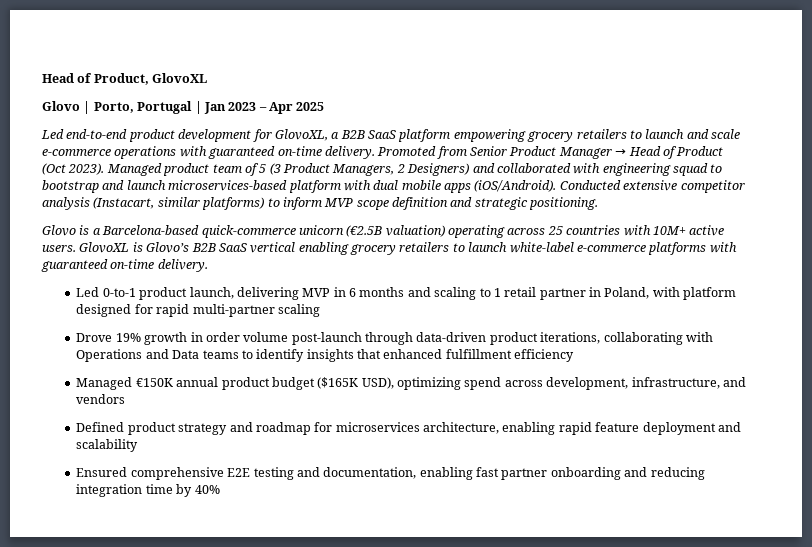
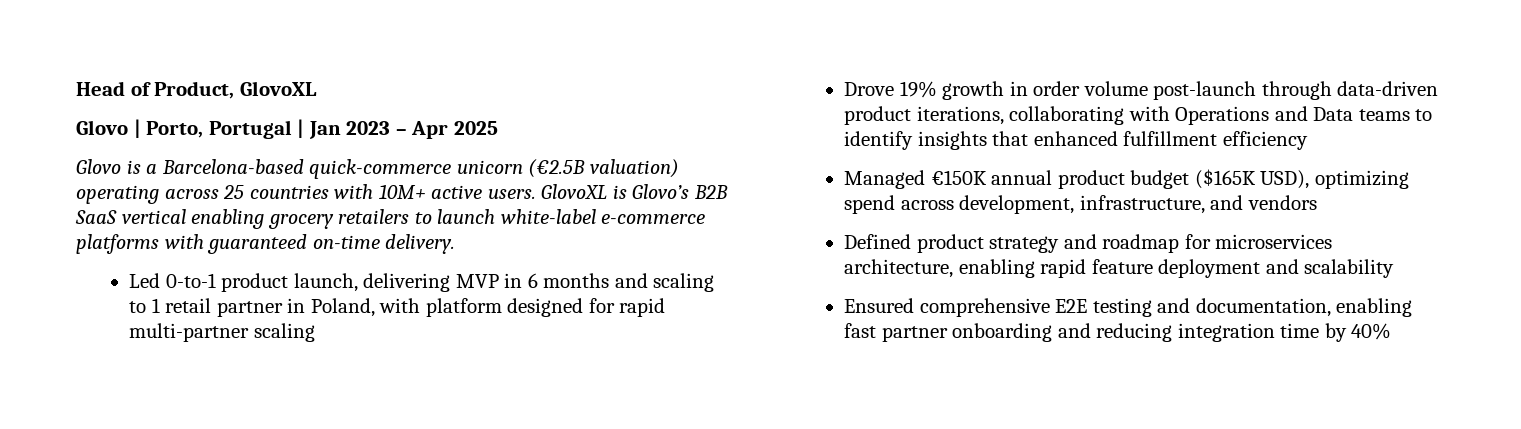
[41,129,740,142] [42,146,724,159] [42,163,723,176] [42,180,745,193] [42,197,599,210] // Led end-to-end product development for GlovoXL, a B2B SaaS platform empowering grocery retailers to launch and scale e-commerce operations with guaranteed on-time delivery. Promoted from Senior Product Manager → Head of Product (Oct 2023). Managed product team of 5 (3 Product Managers, 2 Designers) and collaborated with engineering squad to bootstrap and launch microservices-based platform with dual mobile apps (iOS/Android). Conducted extensive competitor analysis (Instacart, similar platforms) to inform MVP scope definition and strategic positioning. -> (498, 128) none

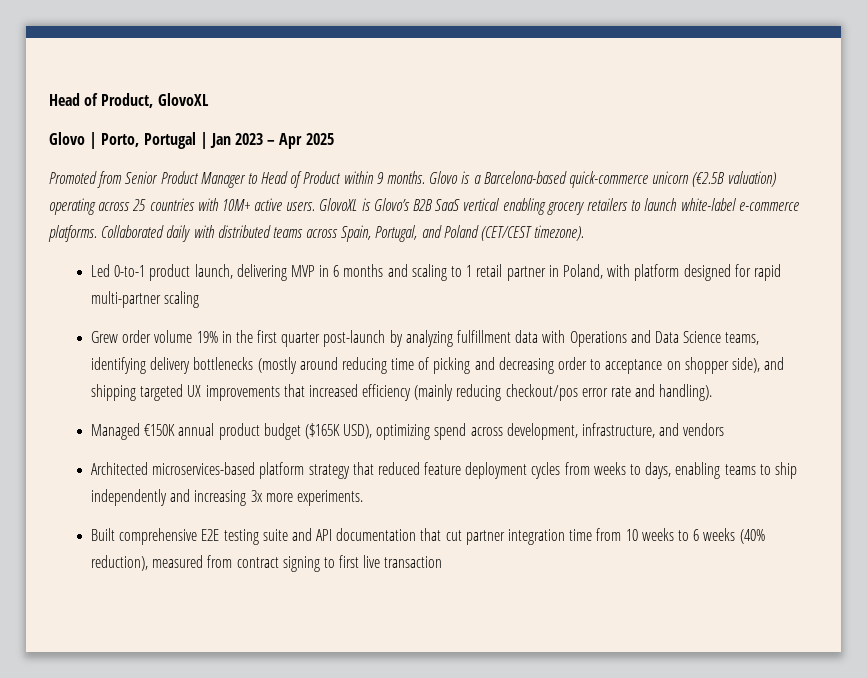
(498, 128) none -> [49,171,426,188] Promoted from Senior Product Manager to Head of Product within 9 months.
[76,234,456,254] platforms with guaranteed on-time delivery. -> [48,225,585,242] platforms. Collaborated daily with distributed teams across Spain, Portugal, and Poland (CET/CEST timezone).
[844,81,1439,100] [844,106,1433,125] [844,131,1308,150] Drove 19% growth in order volume post-launch through data-driven product iterations, collaborating with Operations and Data teams to identify insights that enhanced fulfillment efficiency -> [90,330,760,347] [90,357,785,374] [90,384,713,401] Grew order volume 19% in the first quarter post-launch by analyzing fulfillment data with Operations and Data Science teams, identifying delivery bottlenecks (mostly around reducing time of picking and decreasing order to acceptance on shopper side), and shipping targeted UX improvements that increased efficiency (mainly reducing checkout/pos error rate and handling).
[844,234,1333,253] [844,259,1395,278] [844,298,1413,317] [844,323,1392,342] Defined product strategy and roadmap for microservices architecture, enabling rapid feature deployment and scalability // Ensured comprehensive E2E testing and documentation, enabling fast partner onboarding and reducing integration time by 40% -> [90,462,797,479] [90,489,363,506] [90,528,765,545] [90,555,443,572] Architected microservices-based platform strategy that reduced feature deployment cycles from weeks to days, enabling teams to ship independently and increasing 3x more experiments. // Built comprehensive E2E testing suite and API documentation that cut partner integration time from 10 weeks to 6 weeks (40% reduction), measured from contract signing to first live transaction

